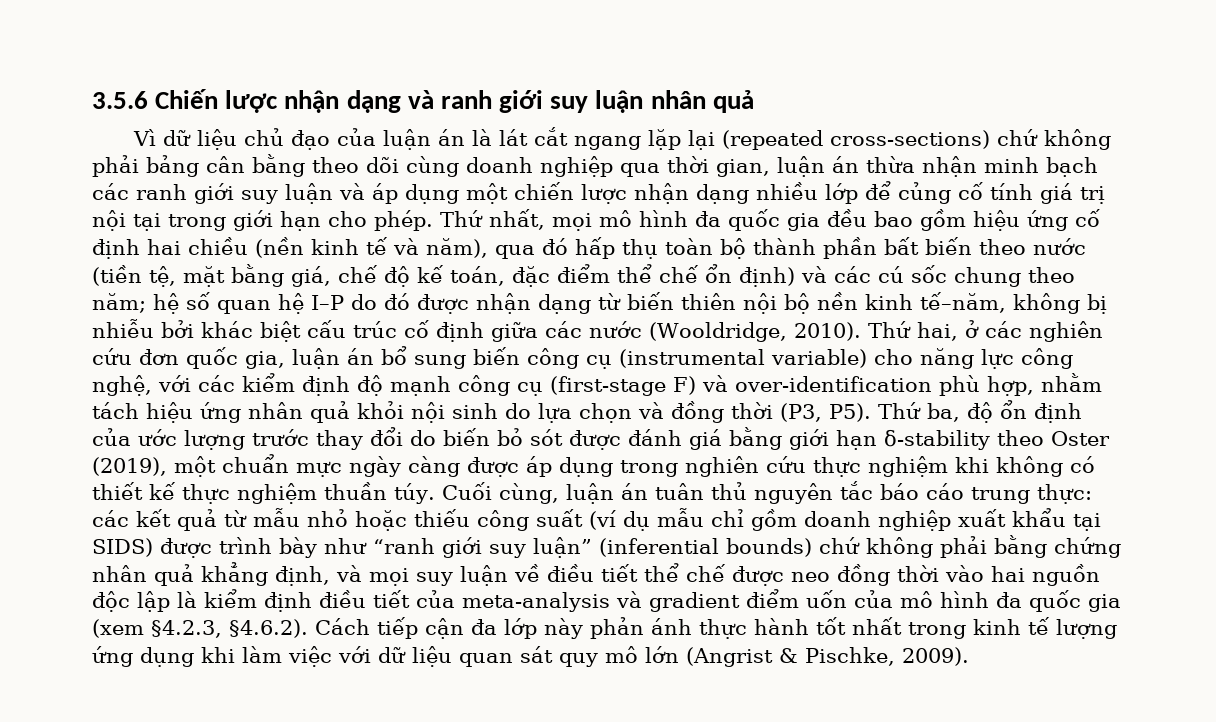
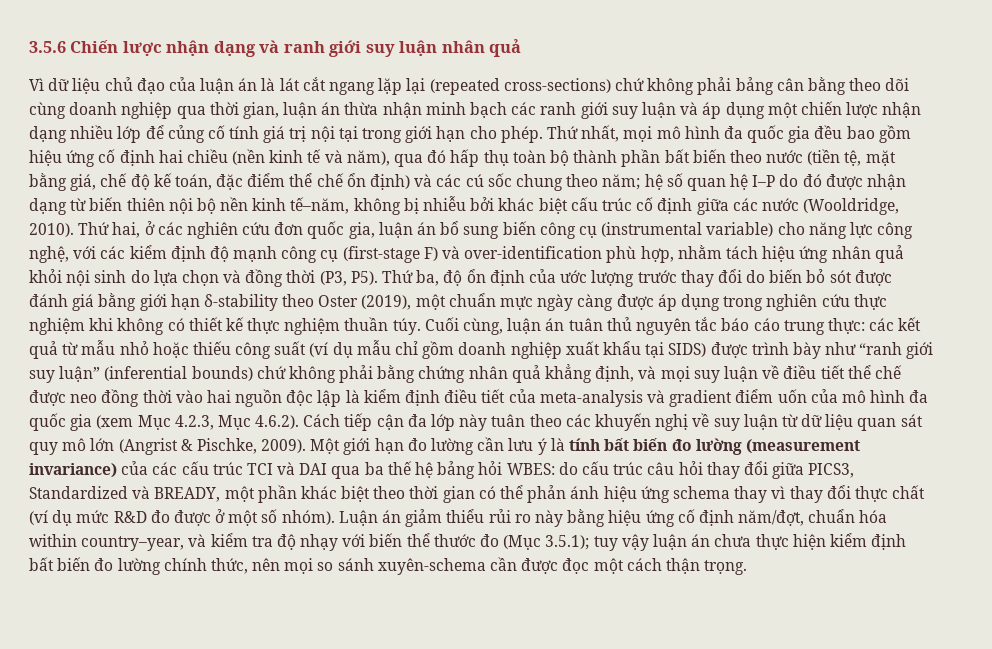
[151,619,308,638] §4.2.3, §4.6.2). -> [137,415,300,430] Mục 4.2.3, Mục 4.6.2).
[590,617,1117,639] [92,646,371,667] phản ánh thực hành tốt nhất trong kinh tế lượng ứng dụng khi làm việc với -> [491,413,798,431] tuân theo các khuyến nghị về suy luận từ
(969, 656) none -> [310,437,860,455] [29,461,855,479] [29,485,926,503] [29,509,888,527] [29,533,907,551] [29,557,748,575] Một giới hạn đo lường cần lưu ý là tính bất biến đo lường (measurement invariance) của các cấu trúc TCI và DAI qua ba thế hệ bảng hỏi WBES: do cấu trúc câu hỏi thay đổi giữa PICS3, Standardized và BREADY, một phần khác biệt theo thời gian có thể phản ánh hiệu ứng schema thay vì thay đổi thực chất (ví dụ mức R&D đo được ở một số nhóm). Luận án giảm thiểu rủi ro này bằng hiệu ứng cố định năm/đợt, chuẩn hóa within country–year, và kiểm tra độ nhạy với biến thể thước đo (Mục 3.5.1); tuy vậy luận án chưa thực hiện kiểm định bất biến đo lường chính thức, nên mọi so sánh xuyên-schema cần được đọc một cách thận trọng.

